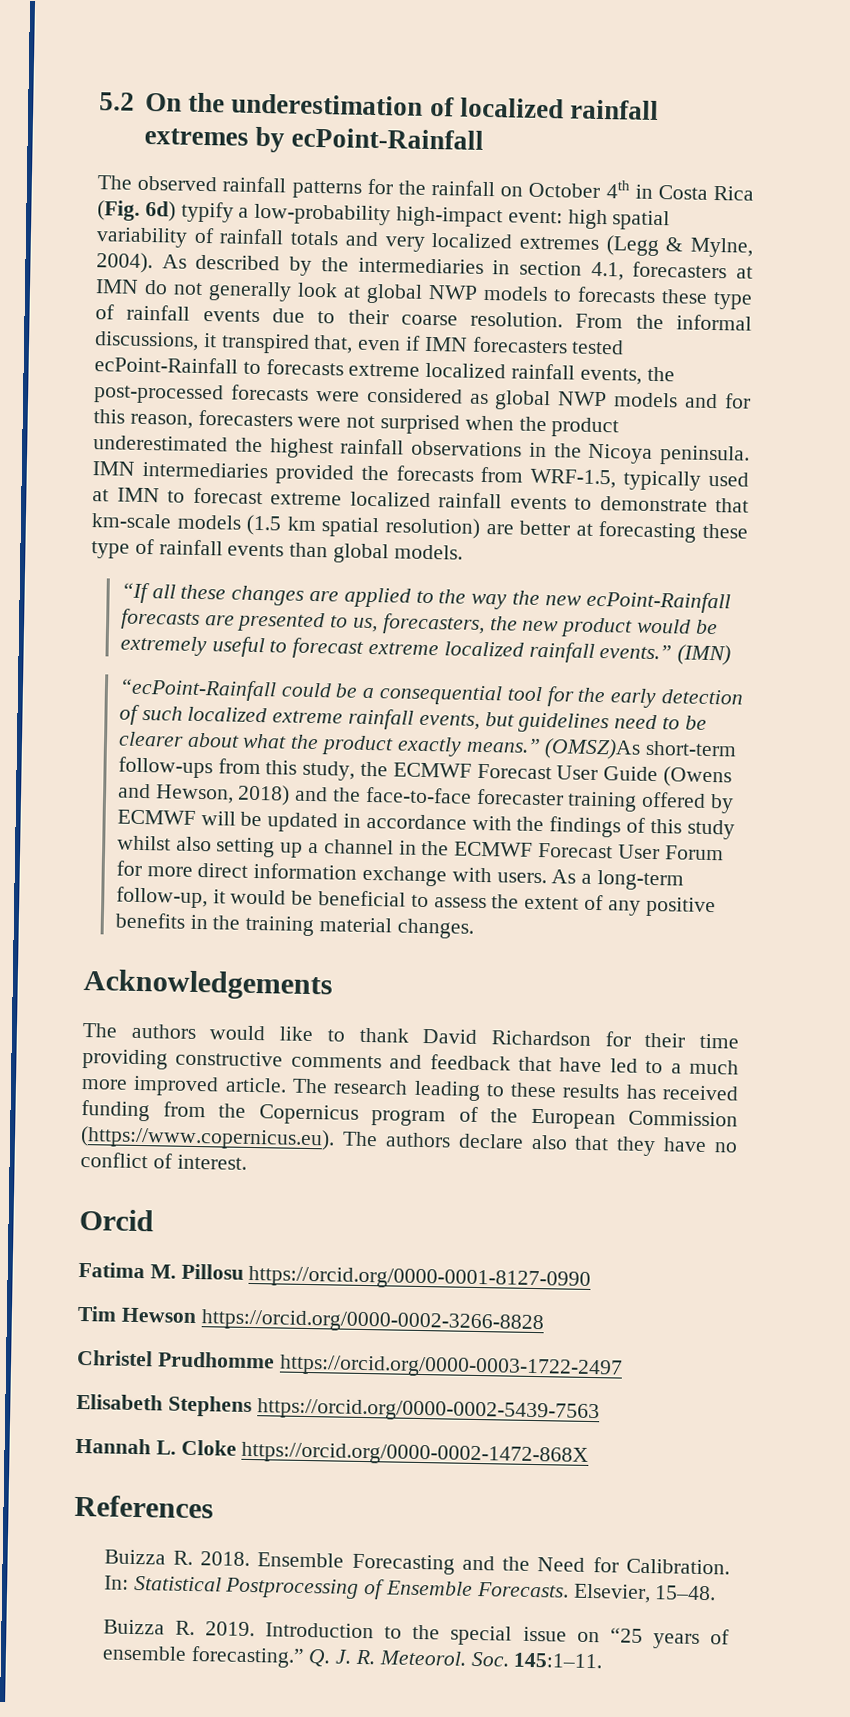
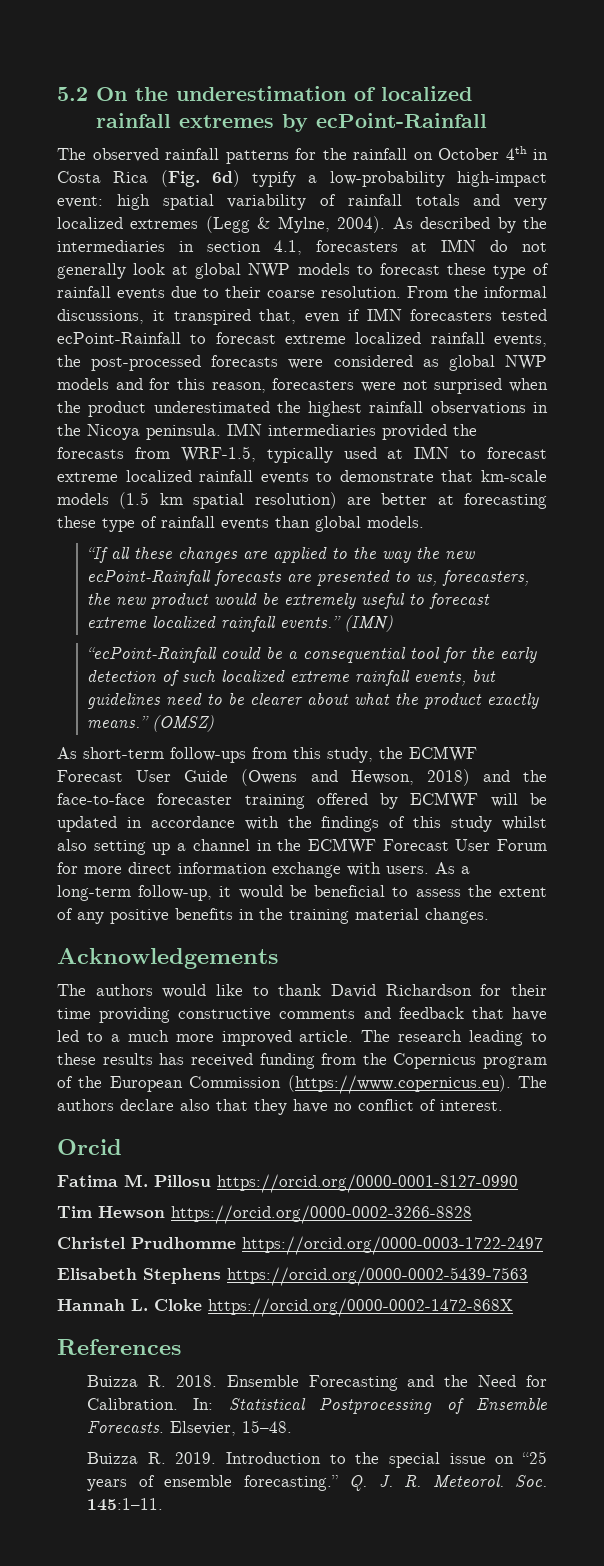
[577,286,656,303] forecasts -> [379,263,440,275] forecast
[265,359,344,376] forecasts -> [215,332,276,344] forecast
[544,738,642,760] (OMSZ)As -> [152,715,215,732] [57,747,77,759] (OMSZ) // As

